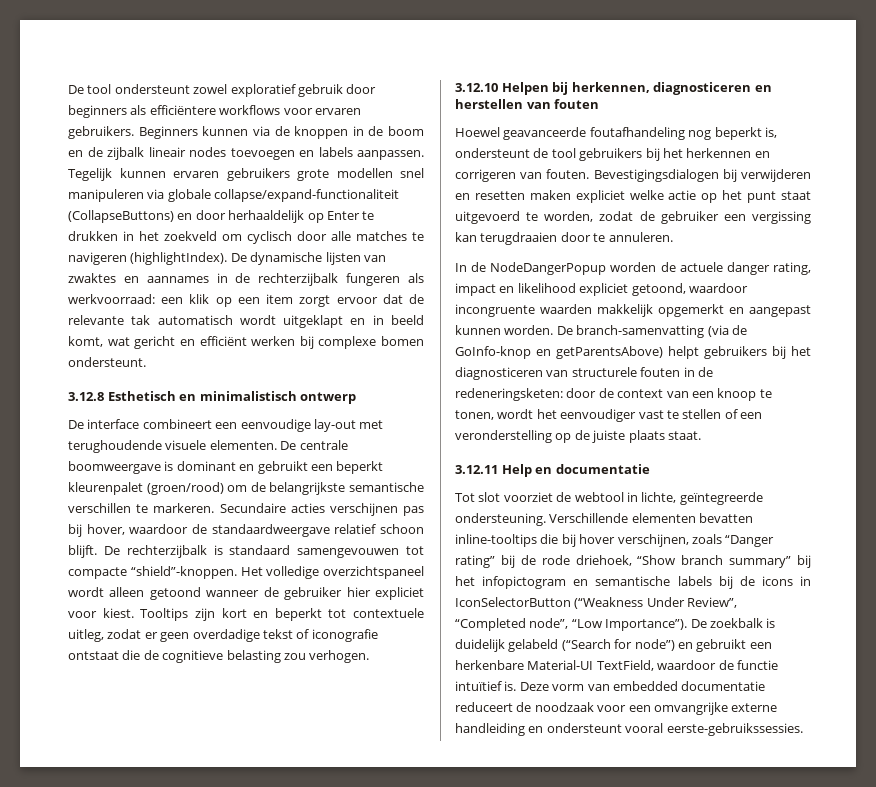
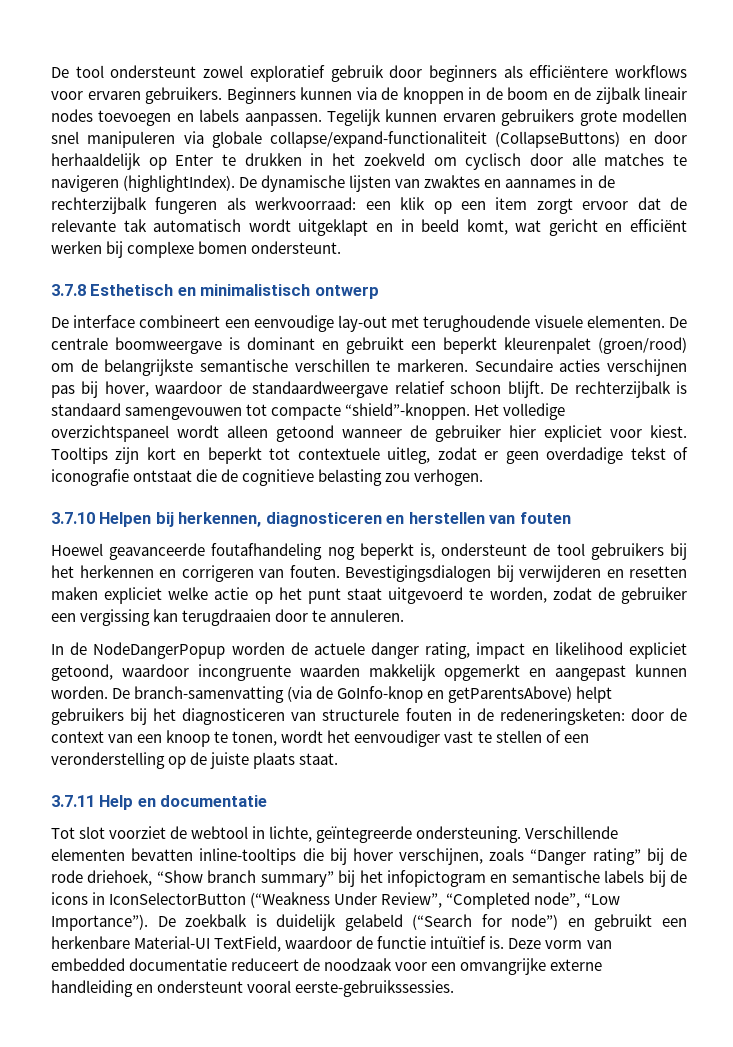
[68,392,104,401] 3.12.8 -> [51,284,86,296] 3.7.8
[455,83,498,92] 3.12.10 -> [51,512,95,524] 3.7.10
[455,465,498,474] 3.12.11 -> [51,795,95,807] 3.7.11

